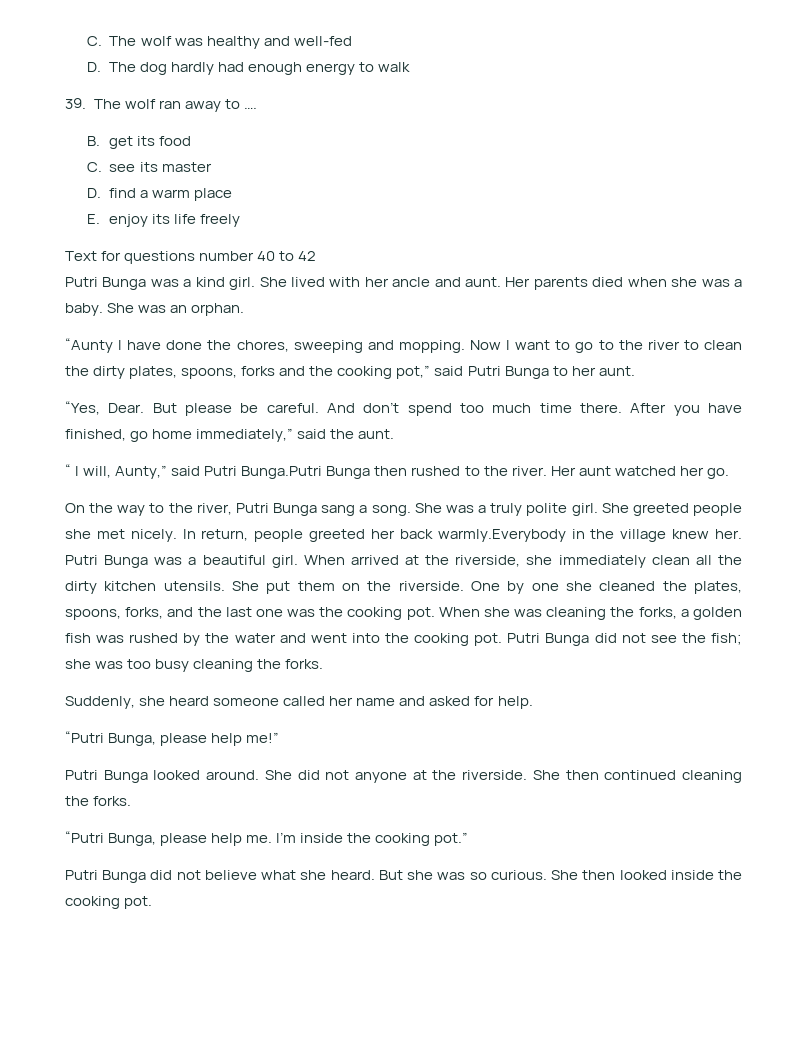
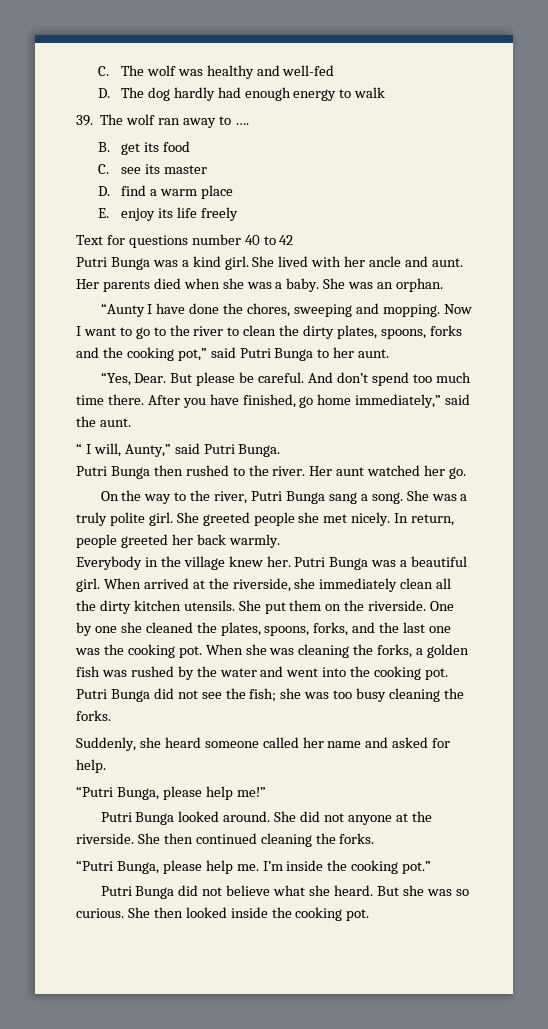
[241,466,323,479] Bunga.Putri -> [238,444,281,457] [76,466,107,476] Bunga. // Putri
[437,529,566,542] warmly.Everybody -> [228,534,280,548] [76,556,142,570] warmly. // Everybody

